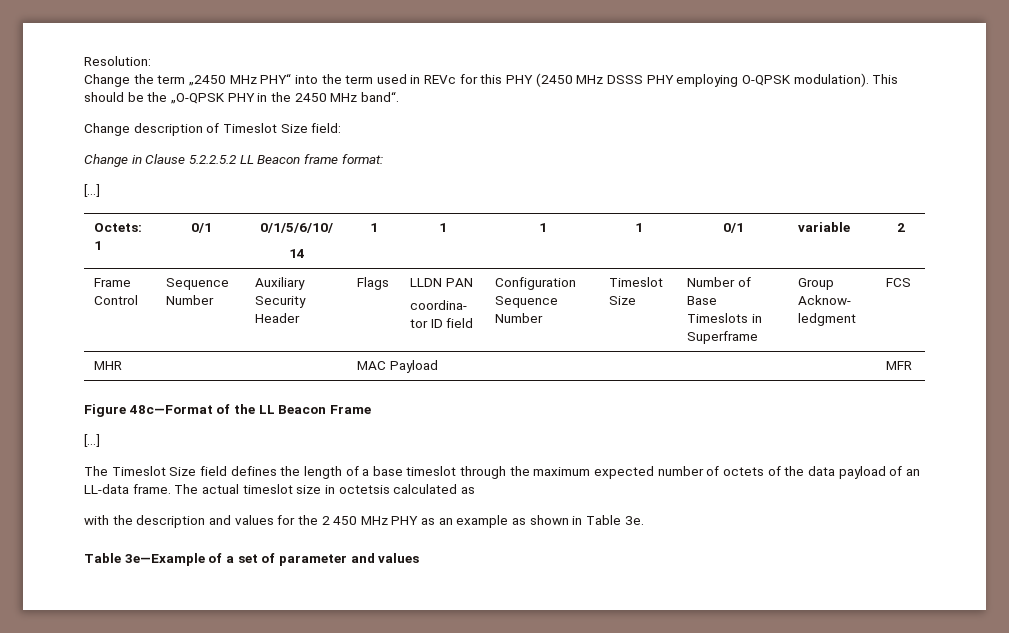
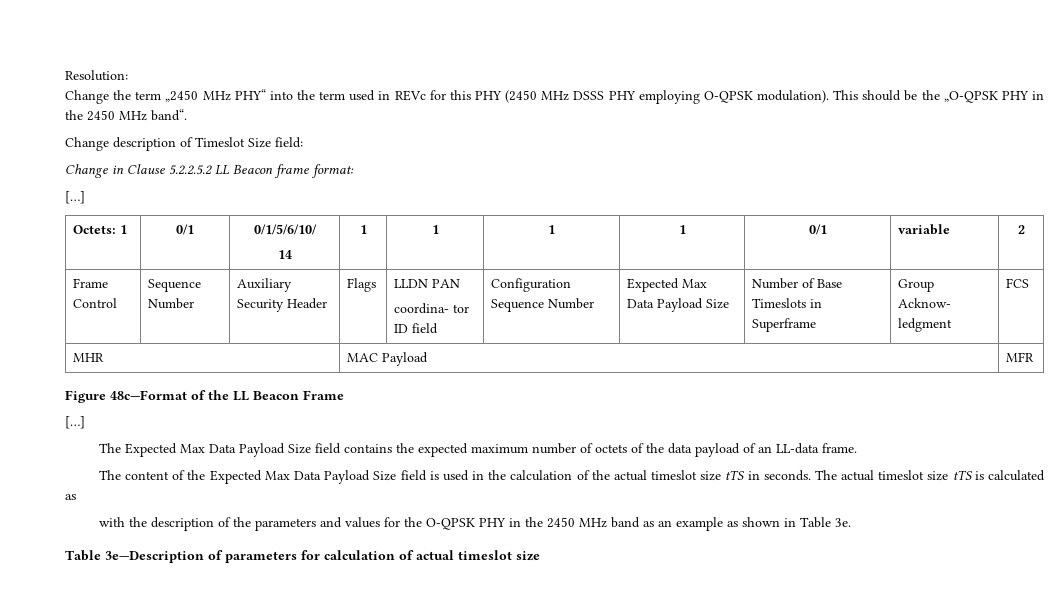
[609,277,664,287] Timeslot -> [627,278,708,292] [627,298,704,312] Expected Max Data Payload
[111,466,655,479] Timeslot Size field defines the length of a base timeslot through the maximum expected -> [124,443,528,457] Expected Max Data Payload Size field contains the expected maximum
(171, 489) none -> [98,470,811,484] // The content of the Expected Max Data Payload Size field is used in the calculation of the actual timeslot size tTS in seconds.
[324,485,390,494] in octetsis -> [952,470,984,480] tTS is
(206, 521) none -> [217,517,316,531] of the parameters
[321,516,419,525] 2 450 MHz PHY -> [425,517,640,530] O-QPSK PHY in the 2450 MHz band
[124,553,420,566] 3e—Example of a set of parameter and values -> [105,550,540,563] 3e—Description of parameters for calculation of actual timeslot size

